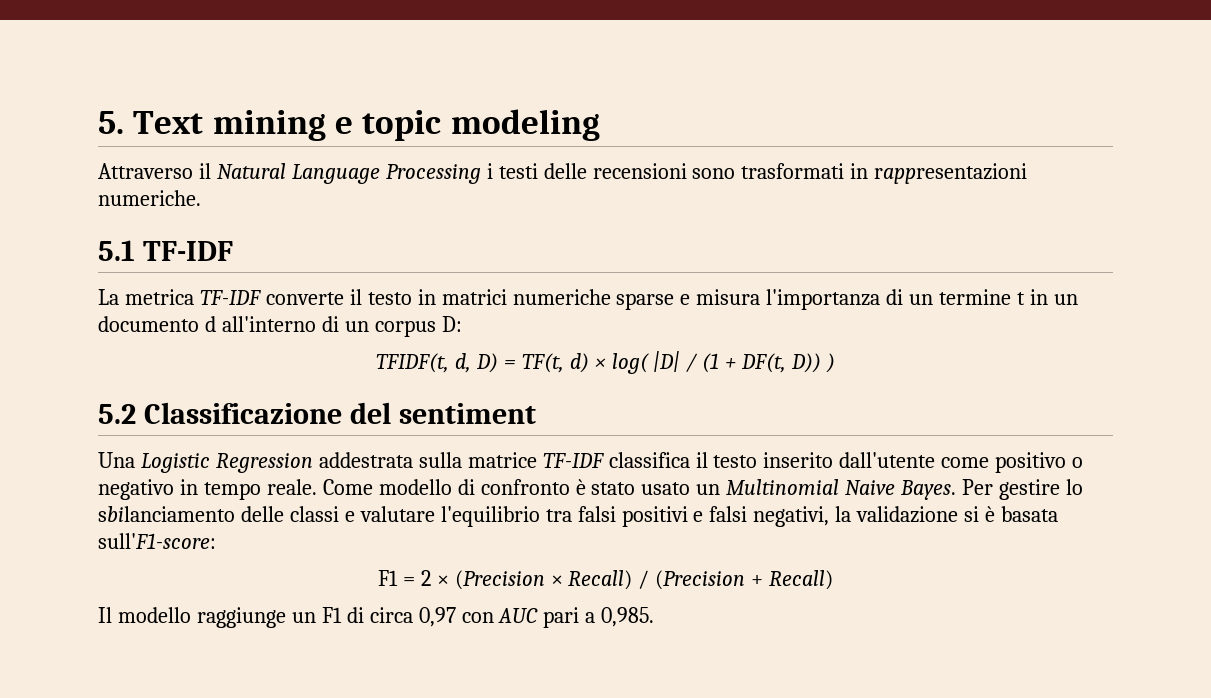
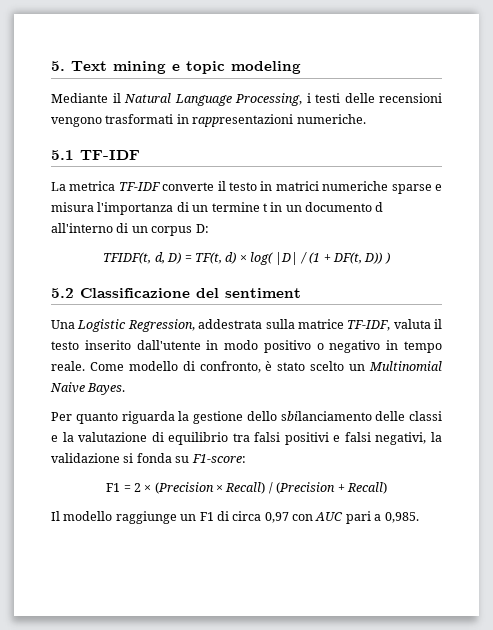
[98,163,193,179] Attraverso -> [51,93,108,103] Mediante
[385,164,481,184] Processing -> [235,93,302,106] Processing,
[692,168,736,179] sono -> [51,117,102,127] vengono
[215,453,313,473] Regression -> [127,319,195,332] Regression,
[542,452,690,468] TF-IDF classifica -> [347,319,431,331] TF-IDF, valuta
[941,457,990,468] come -> [206,340,259,350] in modo
[480,479,570,495] confronto -> [199,361,261,373] confronto,
[641,482,691,495] usato -> [310,361,345,371] scelto
[962,479,1083,500] [98,506,540,527] Per gestire lo sbilanciamento delle classi e valutare l'equilibrio -> [51,411,442,424] [51,432,229,445] // Per quanto riguarda la gestione dello sbilanciamento delle classi e la valutazione di equilibrio
[985,506,1059,522] [98,533,216,549] è basata sull'F1-score: -> [136,453,246,463] fonda su F1-score:

